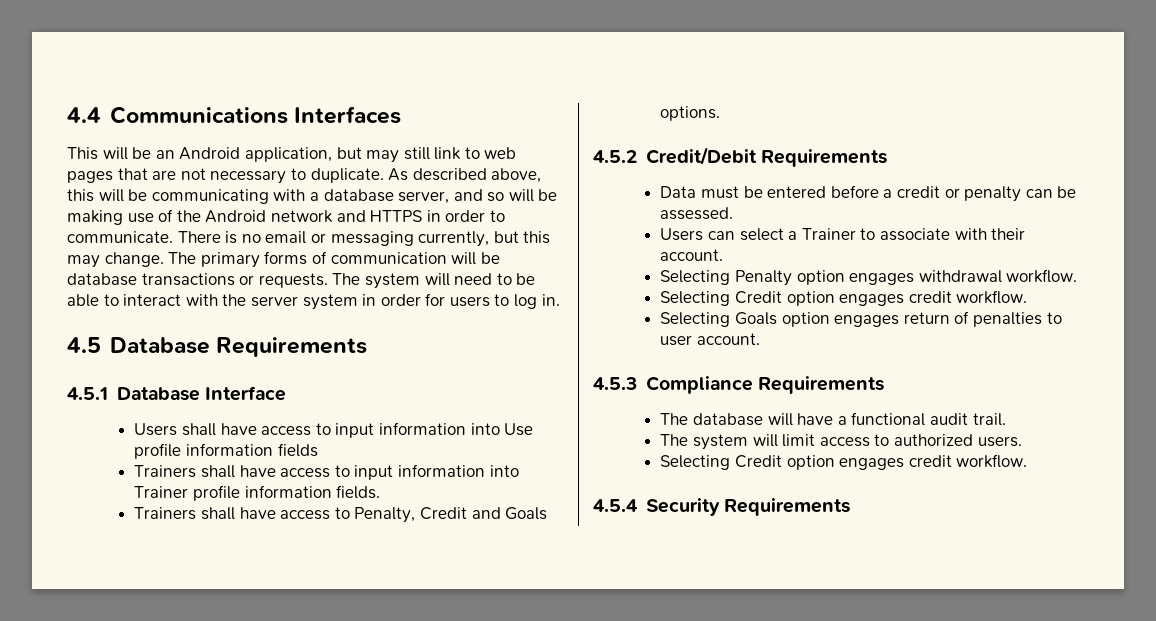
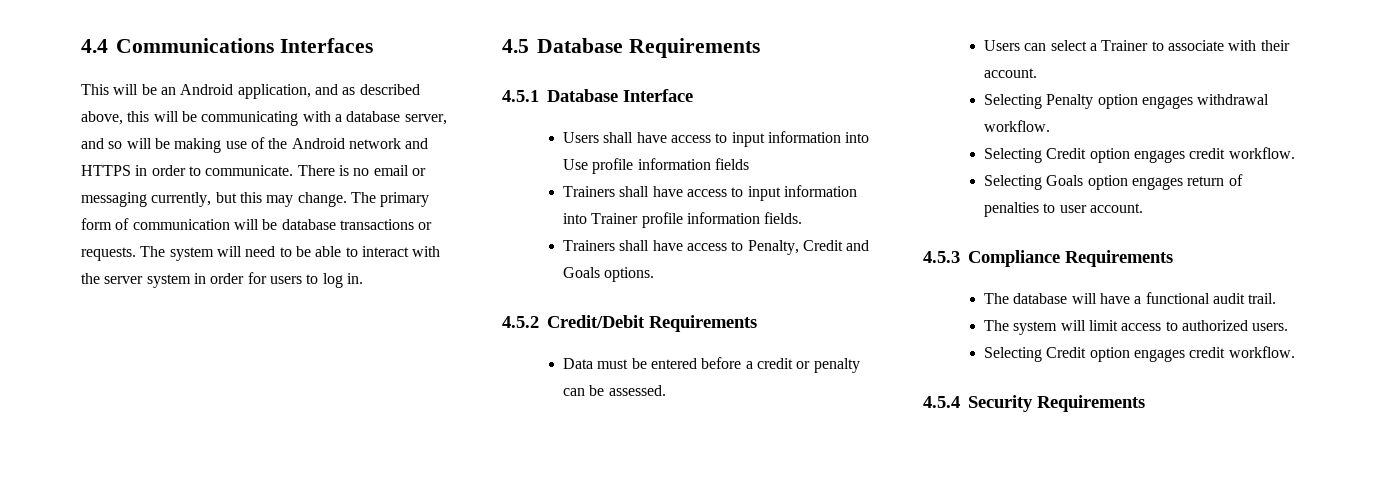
[336,147,517,163] [67,168,409,184] but may still link to web pages that are not necessary to duplicate. As -> [314,84,356,95] and as
[264,251,308,265] forms -> [81,218,112,230] form

